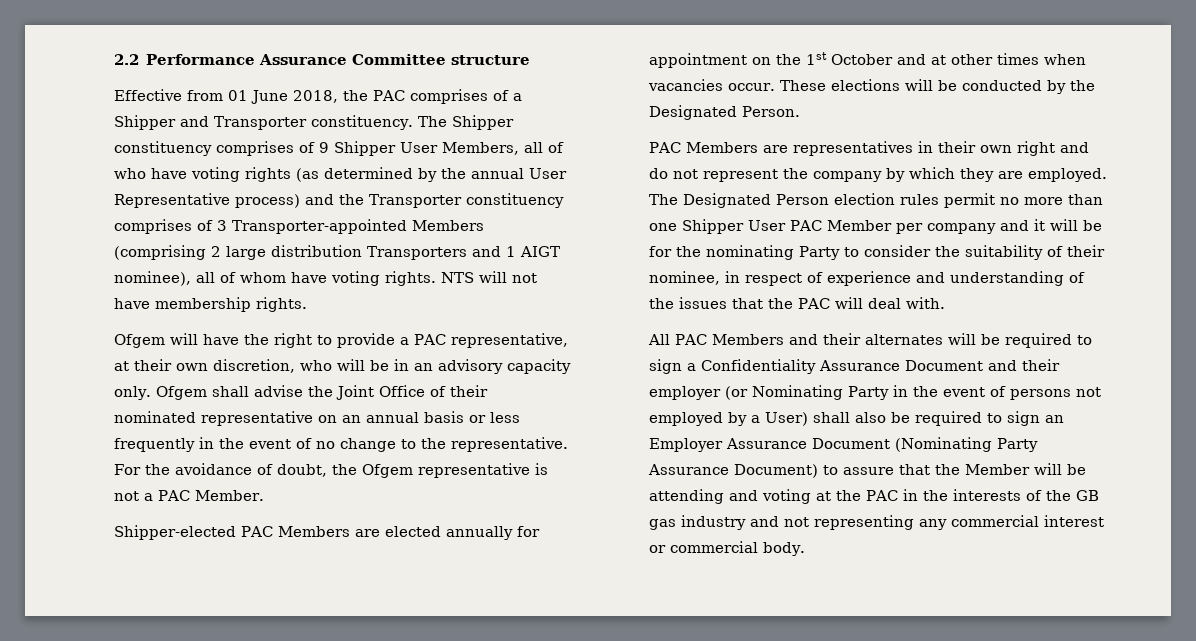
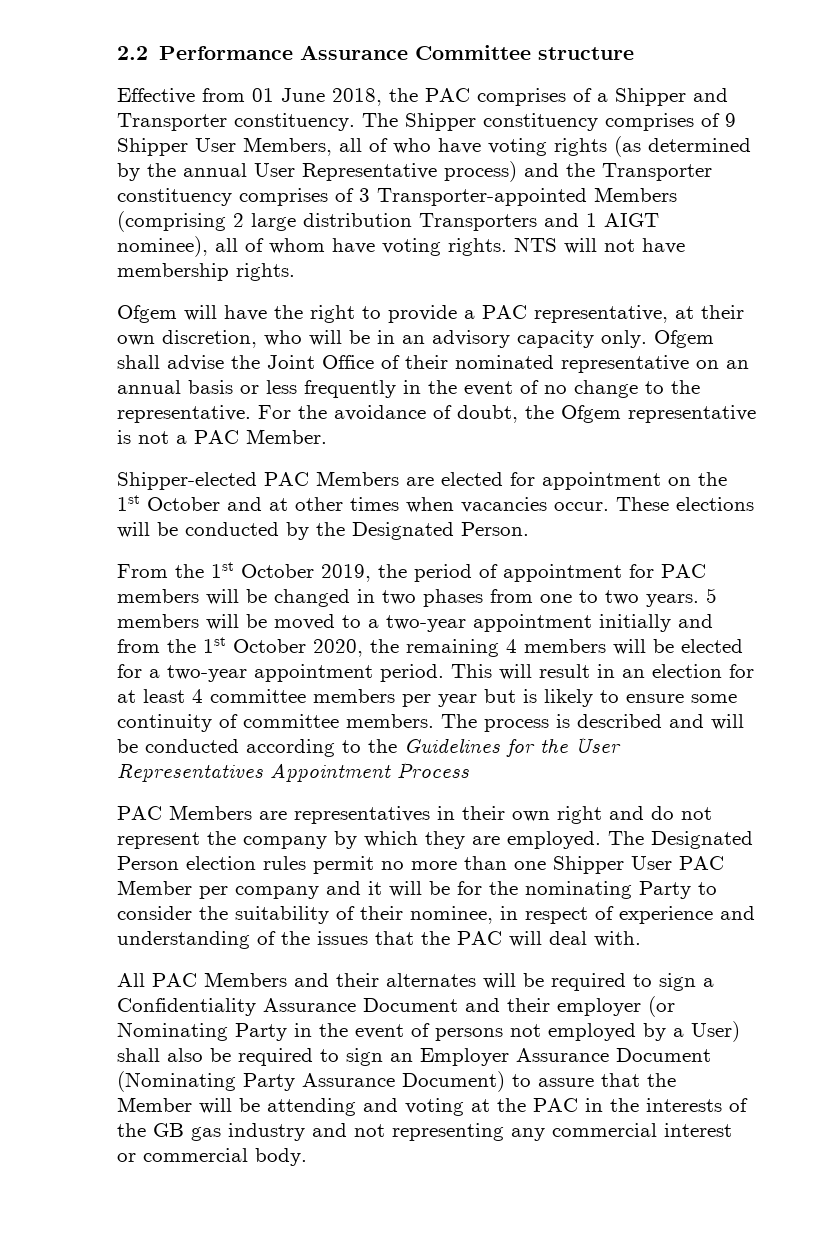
[445,526,513,540] annually -> (504, 479) none
(800, 111) none -> [117,562,707,582] [117,588,718,607] [117,614,714,632] [117,637,744,657] [117,664,755,682] [117,689,738,707] [117,714,745,732] [117,737,622,757] [117,762,470,782] // From the 1st October 2019, the period of appointment for PAC members will be changed in two phases from one to two years. 5 members will be moved to a two-year appointment initially and from the 1st October 2020, the remaining 4 members will be elected for a two-year appointment period. This will result in an election for at least 4 committee members per year but is likely to ensure some continuity of committee members. The process is described and will be conducted according to the Guidelines for the User Representatives Appointment Process

